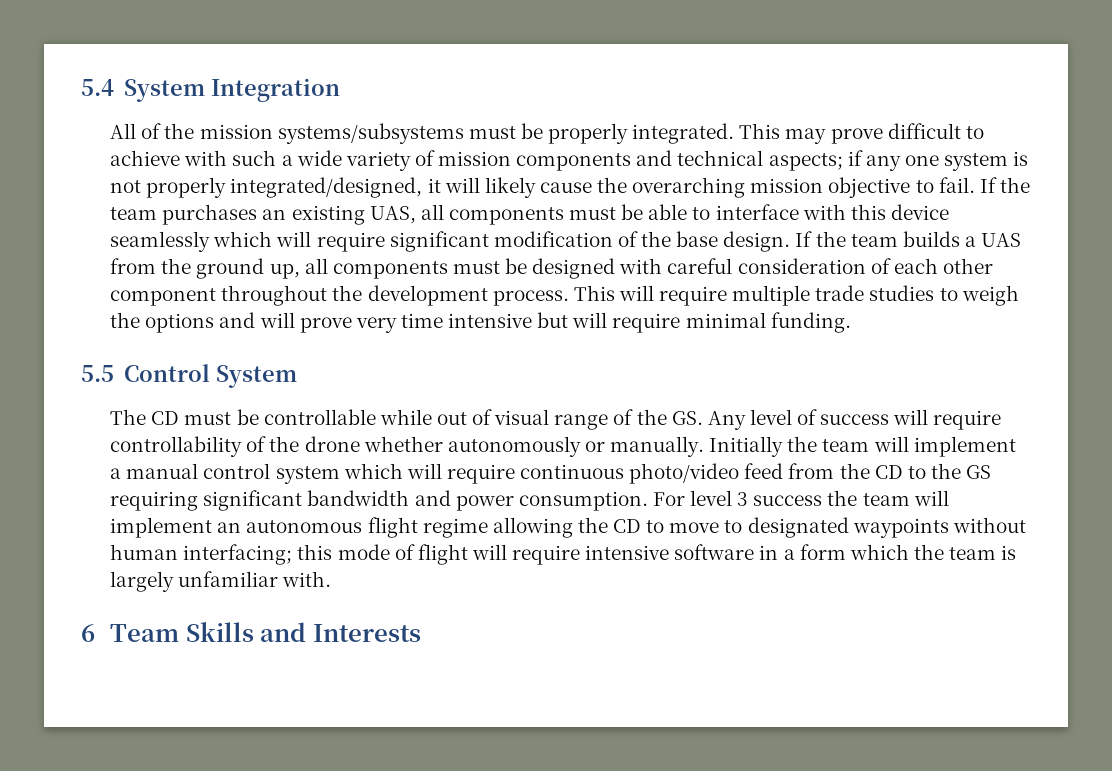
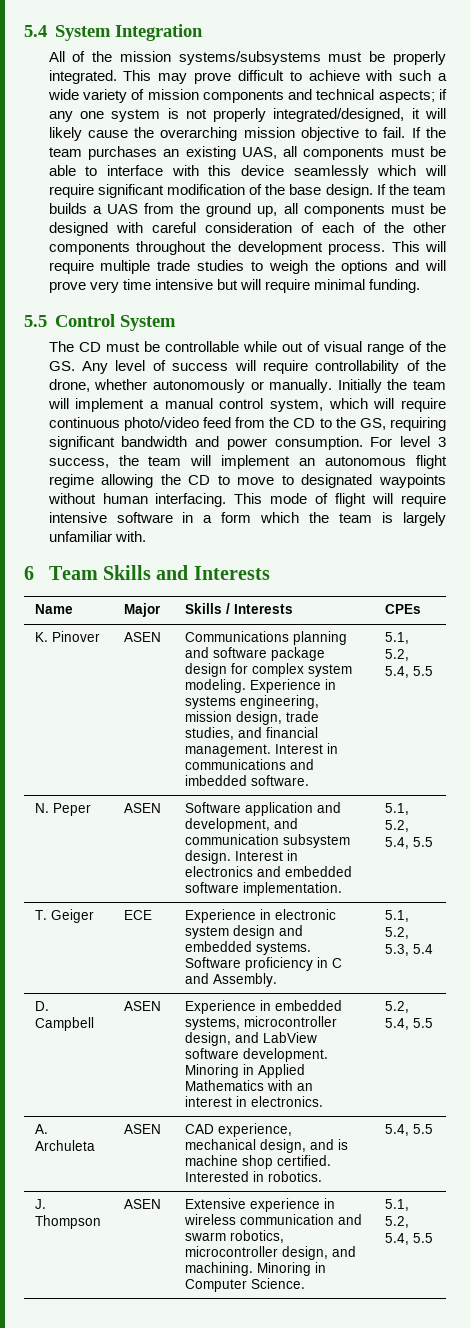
[942,258,993,274] [110,288,217,306] other component -> [362,222,446,233] [48,242,130,255] of the other components
[304,436,360,452] drone -> [48,379,90,392] drone,
[275,466,340,484] system -> [269,399,323,412] system,
[966,465,992,479] GS -> [359,418,386,430] GS,
[753,495,823,506] success -> [48,458,109,468] success,
[183,544,333,565] interfacing; this -> [155,493,263,507] interfacing. This
(421, 633) none -> [35,604,74,614] [124,603,162,617] [185,603,294,614] [385,604,422,614] [35,631,101,642] [124,632,162,642] [185,631,348,645] [185,647,326,661] [185,663,353,677] [185,679,337,693] [185,695,320,709] [185,711,320,725] [185,727,319,740] [185,743,339,757] [185,759,315,770] [185,775,310,786] [385,632,410,644] [385,649,410,661] [385,666,434,678] [35,803,92,816] [124,803,162,813] [185,802,342,816] [185,818,299,832] [185,834,351,848] [185,850,299,864] [185,866,353,877] [185,882,343,896] [385,803,410,815] [385,820,410,832] [385,837,434,849] [35,909,95,923] [124,910,153,920] [185,909,337,923] [185,925,304,939] [185,941,312,955] [185,957,343,971] [185,973,278,987] [385,910,410,922] [385,927,410,939] [385,944,434,956] [35,1001,50,1011] [35,1017,95,1031] [124,1001,162,1011] [185,1000,343,1014] [185,1016,338,1030] [185,1032,318,1046] [185,1048,329,1062] [185,1064,306,1078] [185,1080,314,1091] [185,1096,324,1107] [385,1001,410,1013] [385,1018,434,1030] [35,1124,49,1134] [35,1140,96,1151] [124,1124,162,1134] [185,1123,293,1137] [185,1139,349,1153] [185,1155,332,1169] [185,1171,323,1182] [385,1124,434,1136] [35,1199,47,1209] [35,1215,102,1229] [124,1199,162,1209] [185,1198,336,1212] [184,1214,363,1225] [185,1230,285,1243] [185,1246,357,1260] [185,1262,327,1276] [185,1278,306,1292] [385,1199,410,1211] [385,1216,410,1228] [385,1233,434,1245] // Name | Major | Skills / Interests | CPEs // K. Pinover | ASEN | Communications planning and software package design for complex system modeling. Experience in systems engineering, mission design, trade studies, and financial management. Interest in communications and imbedded software. | 5.1, 5.2, 5.4, 5.5 // N. Peper | ASEN | Software application and development, and communication subsystem design. Interest in electronics and embedded software implementation. | 5.1, 5.2, 5.4, 5.5 // T. Geiger | ECE | Experience in electronic system design and embedded systems. Software proficiency in C and Assembly. | 5.1, 5.2, 5.3, 5.4 // D. Campbell | ASEN | Experience in embedded systems, microcontroller design, and LabView software development. Minoring in Applied Mathematics with an interest in electronics. | 5.2, 5.4, 5.5 // A. Archuleta | ASEN | CAD experience, mechanical design, and is machine shop certified. Interested in robotics. | 5.4, 5.5 // J. Thompson | ASEN | Extensive experience in wireless communication and swarm robotics, microcontroller design, and machining. Minoring in Computer Science. | 5.1, 5.2, 5.4, 5.5

